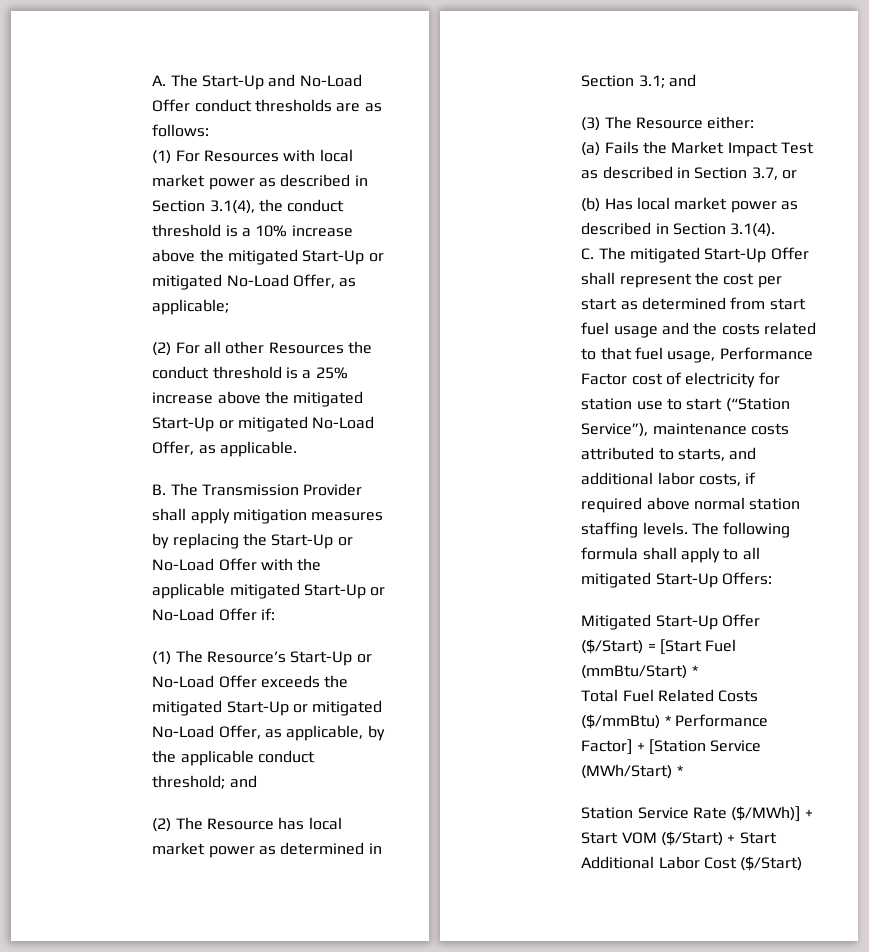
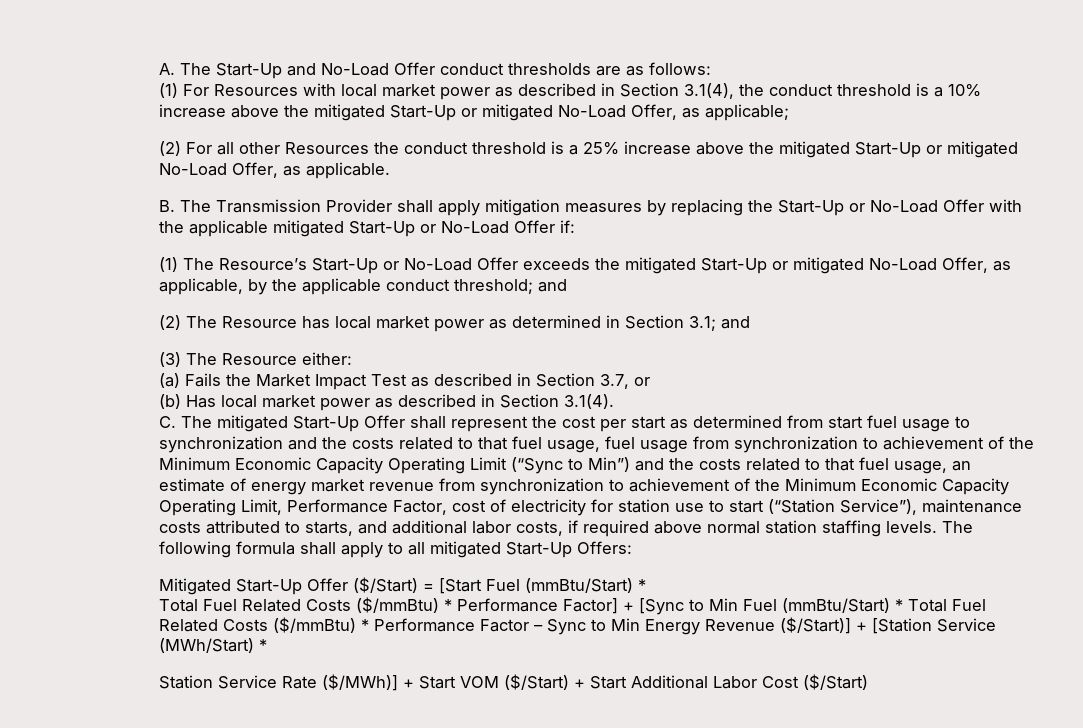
[662,322,816,335] [581,347,813,363] [581,373,628,385] and the costs related to that fuel usage, Performance Factor -> [954,416,970,428] [158,436,1034,453] [158,457,971,474] [158,478,1009,495] [158,499,447,516] to synchronization and the costs related to that fuel usage, fuel usage from synchronization to achievement of the Minimum Economic Capacity Operating Limit (“Sync to Min”) and the costs related to that fuel usage, an estimate of energy market revenue from synchronization to achievement of the Minimum Economic Capacity Operating Limit, Performance Factor,
(645, 746) none -> [638,598,986,615] [158,617,867,635] [Sync to Min Fuel (mmBtu/Start) * Total Fuel Related Costs ($/mmBtu) * Performance Factor – Sync to Min Energy Revenue ($/Start)] +

